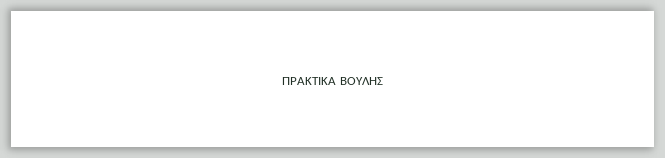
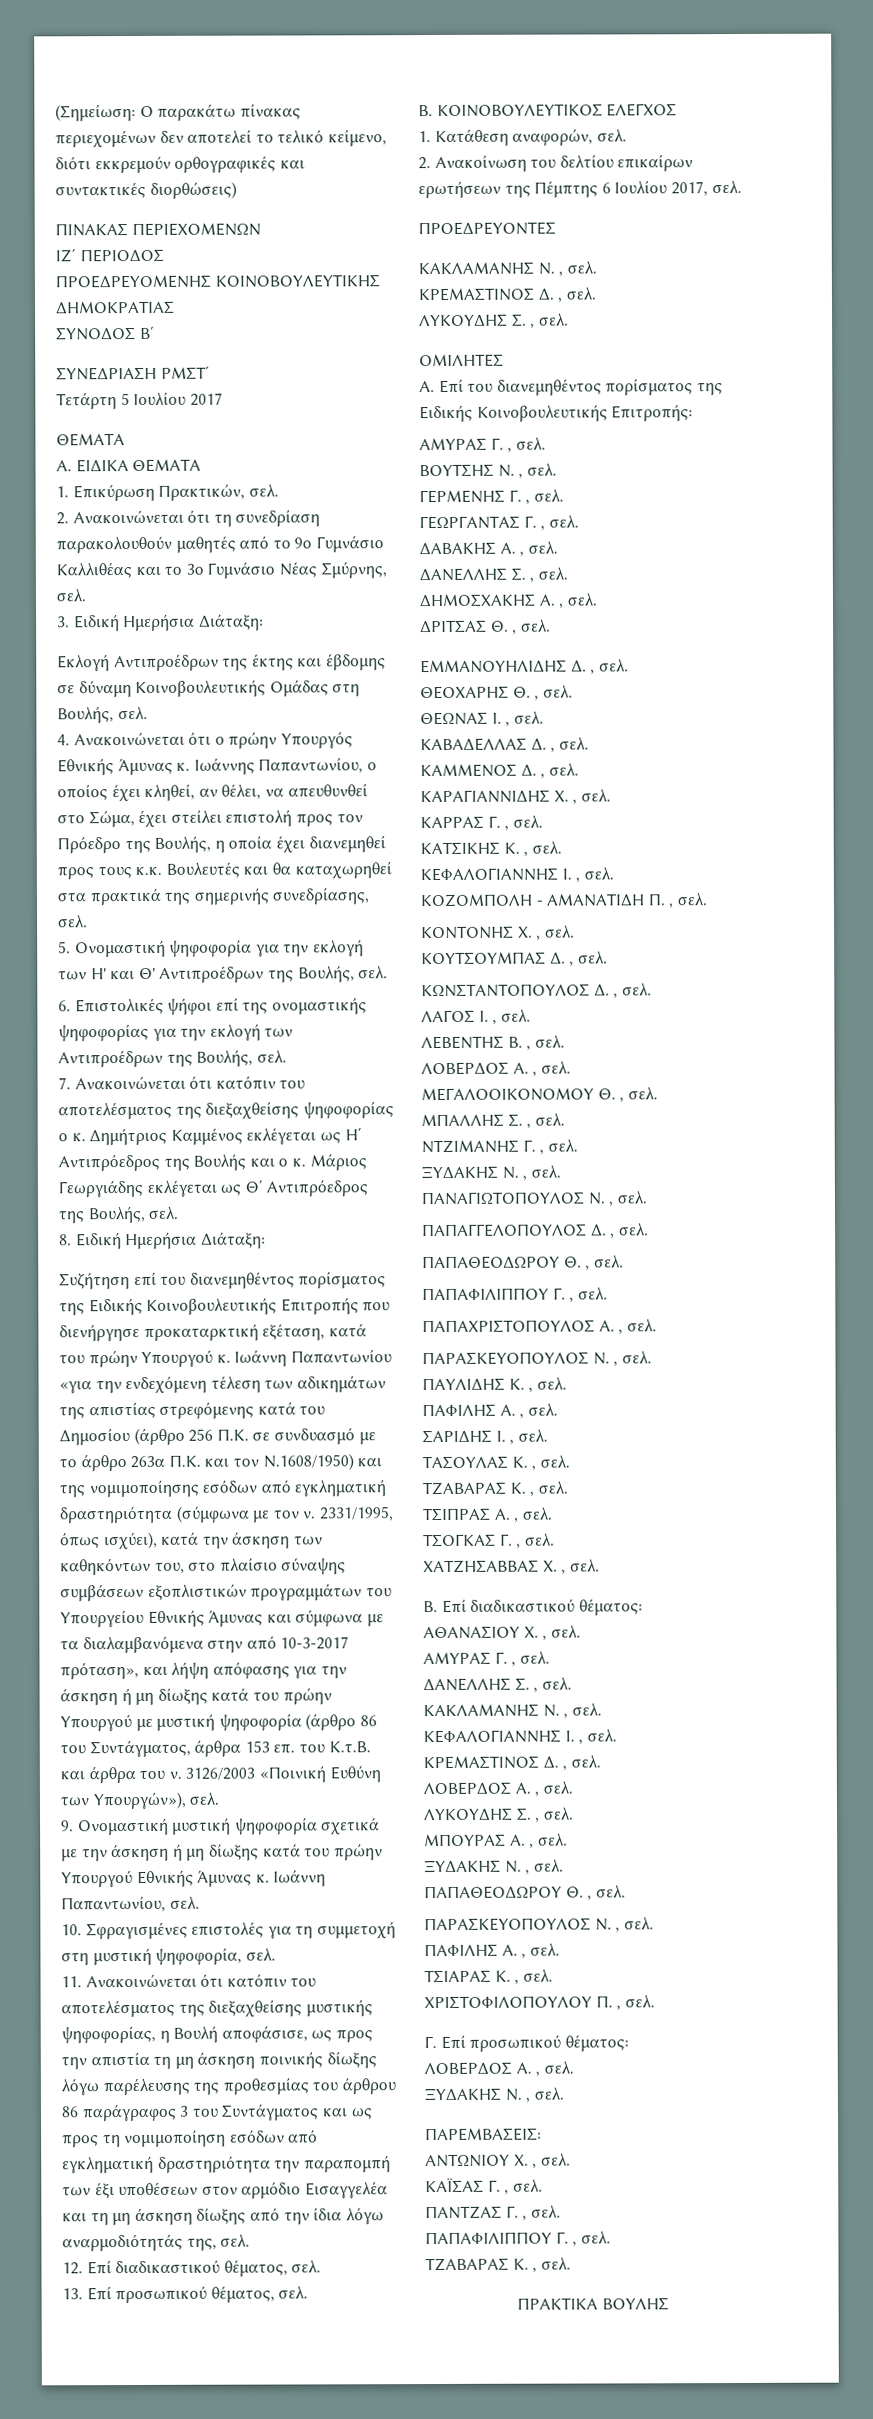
(282, 81) none -> [55,103,301,122] [55,129,387,148] [55,155,305,174] [55,181,237,199] [55,222,261,237] [55,248,164,263] [55,274,380,289] [55,300,175,315] [56,325,155,341] [56,365,210,381] [56,391,223,410] [56,433,125,447] [56,458,202,473] [56,483,279,502] [56,509,321,527] [56,535,384,554] [56,561,387,579] [56,588,86,603] [57,613,264,632] [57,653,386,672] [57,679,361,698] [57,705,148,724] [57,731,353,749] [57,757,377,776] [57,783,368,802] [57,809,363,828] [57,835,386,854] [57,861,392,880] [57,887,370,906] [58,914,88,929] [58,939,364,958] [58,965,389,983] [58,997,367,1015] [58,1023,294,1042] [58,1049,287,1068] [58,1075,306,1090] [58,1101,394,1120] [58,1127,362,1146] [58,1153,367,1172] [58,1179,369,1198] [59,1205,180,1224] [59,1231,266,1250] [59,1271,387,1290] [59,1297,391,1316] [59,1323,367,1342] [59,1349,392,1368] [59,1375,386,1394] [59,1401,326,1420] [59,1427,376,1446] [59,1453,383,1472] [59,1479,387,1498] [59,1505,394,1524] [60,1531,323,1550] [60,1557,347,1576] [60,1583,392,1602] [60,1609,384,1628] [60,1635,350,1654] [60,1661,347,1680] [60,1687,332,1706] [60,1713,377,1732] [60,1739,371,1758] [60,1765,381,1784] [60,1791,220,1810] [61,1817,381,1836] [61,1843,383,1862] [61,1869,327,1888] [61,1895,200,1913] [61,1921,396,1940] [61,1947,276,1966] [61,1973,317,1988] [61,1999,373,2018] [61,2025,373,2044] [61,2051,377,2070] [61,2077,396,2096] [61,2103,373,2122] [62,2129,319,2148] [62,2155,391,2174] [62,2181,388,2200] [62,2207,384,2226] [62,2233,251,2252] [62,2259,322,2277] [62,2285,309,2304] [418,103,678,117] [418,128,627,147] [418,154,694,173] [418,179,742,199] [418,221,556,236] [418,260,597,277] [418,286,596,303] [419,312,569,329] [419,353,504,368] [419,378,723,396] [419,404,694,423] [419,436,546,453] [419,462,557,479] [419,488,564,505] [419,514,579,531] [419,540,558,557] [419,566,568,583] [419,592,598,609] [420,618,551,635] [420,658,629,675] [420,684,573,701] [420,710,544,727] [420,736,589,753] [420,762,579,779] [420,788,611,805] [420,814,543,831] [420,840,562,857] [420,866,614,883] [420,892,707,909] [421,924,575,941] [421,950,608,967] [421,982,652,999] [421,1008,531,1025] [421,1034,565,1051] [421,1060,571,1077] [421,1086,658,1103] [421,1112,565,1129] [421,1138,578,1155] [421,1164,561,1181] [421,1190,647,1207] [422,1222,649,1239] [422,1254,624,1271] [422,1286,608,1303] [422,1318,657,1335] [422,1350,652,1367] [422,1376,567,1393] [422,1402,558,1419] [422,1428,548,1445] [422,1454,570,1471] [422,1480,568,1497] [422,1506,553,1523] [423,1532,555,1549] [423,1558,600,1575] [423,1598,643,1616] [423,1624,581,1641] [423,1650,550,1667] [423,1676,572,1693] [423,1702,602,1719] [423,1728,617,1745] [423,1754,601,1771] [423,1780,573,1797] [423,1806,574,1823] [424,1832,568,1849] [424,1858,564,1875] [424,1884,626,1901] [424,1916,654,1933] [424,1942,560,1959] [424,1968,553,1985] [424,1994,655,2011] [424,2034,629,2052] [424,2060,574,2077] [424,2086,564,2103] [425,2127,542,2142] [425,2152,571,2169] [425,2177,543,2195] [425,2204,561,2221] [425,2230,611,2247] [425,2256,571,2273] (Σημείωση: Ο παρακάτω πίνακας περιεχομένων δεν αποτελεί το τελικό κείμενο, διότι εκκρεμούν ορθογραφικές και συντακτικές διορθώσεις) // ΠΙΝΑΚΑΣ ΠΕΡΙΕΧΟΜΕΝΩΝ // ΙΖ΄ ΠΕΡΙΟΔΟΣ // ΠΡΟΕΔΡΕΥΟΜΕΝΗΣ ΚΟΙΝΟΒΟΥΛΕΥΤΙΚΗΣ ΔΗΜΟΚΡΑΤΙΑΣ // ΣΥΝΟΔΟΣ Β΄ // ΣΥΝΕΔΡΙΑΣΗ ΡΜΣΤ΄ // Τετάρτη 5 Ιουλίου 2017 // ΘΕΜΑΤΑ // Α. ΕΙΔΙΚΑ ΘΕΜΑΤΑ // 1. Επικύρωση Πρακτικών, σελ. // 2. Ανακοινώνεται ότι τη συνεδρίαση παρακολουθούν μαθητές από το 9ο Γυμνάσιο Καλλιθέας και το 3ο Γυμνάσιο Νέας Σμύρνης, σελ. // 3. Ειδική Ημερήσια Διάταξη: // Εκλογή Αντιπροέδρων της έκτης και έβδομης σε δύναμη Κοινοβουλευτικής Ομάδας στη Βουλής, σελ. // 4. Ανακοινώνεται ότι ο πρώην Υπουργός Εθνικής Άμυνας κ. Ιωάννης Παπαντωνίου, ο οποίος έχει κληθεί, αν θέλει, να απευθυνθεί στο Σώμα, έχει στείλει επιστολή προς τον Πρόεδρο της Βουλής, η οποία έχει διανεμηθεί προς τους κ.κ. Βουλευτές και θα καταχωρηθεί στα πρακτικά της σημερινής συνεδρίασης, σελ. // 5. Ονομαστική ψηφοφορία για την εκλογή των Η' και Θ' Αντιπροέδρων της Βουλής, σελ. // 6. Επιστολικές ψήφοι επί της ονομαστικής ψηφοφορίας για την εκλογή των Αντιπροέδρων της Βουλής, σελ. // 7. Ανακοινώνεται ότι κατόπιν του αποτελέσματος της διεξαχθείσης ψηφοφορίας ο κ. Δημήτριος Καμμένος εκλέγεται ως Η΄ Αντιπρόεδρος της Βουλής και ο κ. Μάριος Γεωργιάδης εκλέγεται ως Θ΄ Αντιπρόεδρος της Βουλής, σελ. // 8. Ειδική Ημερήσια Διάταξη: // Συζήτηση επί του διανεμηθέντος πορίσματος της Ειδικής Κοινοβουλευτικής Επιτροπής που διενήργησε προκαταρκτική εξέταση, κατά του πρώην Υπουργού κ. Ιωάννη Παπαντωνίου «για την ενδεχόμενη τέλεση των αδικημάτων της απιστίας στρεφόμενης κατά του Δημοσίου (άρθρο 256 Π.Κ. σε συνδυασμό με το άρθρο 263α Π.Κ. και τον Ν.1608/1950) και της νομιμοποίησης εσόδων από εγκληματική δραστηριότητα (σύμφωνα με τον ν. 2331/1995, όπως ισχύει), κατά την άσκηση των καθηκόντων του, στο πλαίσιο σύναψης συμβάσεων εξοπλιστικών προγραμμάτων του Υπουργείου Εθνικής Άμυνας και σύμφωνα με τα διαλαμβανόμενα στην από 10-3-2017 πρόταση», και λήψη απόφασης για την άσκηση ή μη δίωξης κατά του πρώην Υπουργού με μυστική ψηφοφορία (άρθρο 86 του Συντάγματος, άρθρα 153 επ. του Κ.τ.Β. και άρθρα του ν. 3126/2003 «Ποινική Ευθύνη των Υπουργών»), σελ. // 9. Ονομαστική μυστική ψηφοφορία σχετικά με την άσκηση ή μη δίωξης κατά του πρώην Υπουργού Εθνικής Άμυνας κ. Ιωάννη Παπαντωνίου, σελ. // 10. Σφραγισμένες επιστολές για τη συμμετοχή στη μυστική ψηφοφορία, σελ. // 11. Ανακοινώνεται ότι κατόπιν του αποτελέσματος της διεξαχθείσης μυστικής ψηφοφορίας, η Βουλή αποφάσισε, ως προς την απιστία τη μη άσκηση ποινικής δίωξης λόγω παρέλευσης της προθεσμίας του άρθρου 86 παράγραφος 3 του Συντάγματος και ως προς τη νομιμοποίηση εσόδων από εγκληματική δραστηριότητα την παραπομπή των έξι υποθέσεων στον αρμόδιο Εισαγγελέα και τη μη άσκηση δίωξης από την ίδια λόγω αναρμοδιότητάς της, σελ. // 12. Επί διαδικαστικού θέματος, σελ. // 13. Επί προσωπικού θέματος, σελ. // Β. ΚΟΙΝΟΒΟΥΛΕΥΤΙΚΟΣ ΕΛΕΓΧΟΣ // 1. Κατάθεση αναφορών, σελ. // 2. Ανακοίνωση του δελτίου επικαίρων ερωτήσεων της Πέμπτης 6 Ιουλίου 2017, σελ. // ΠΡΟΕΔΡΕΥΟΝΤΕΣ // ΚΑΚΛΑΜΑΝΗΣ Ν. , σελ. // ΚΡΕΜΑΣΤΙΝΟΣ Δ. , σελ. // ΛΥΚΟΥΔΗΣ Σ. , σελ. // ΟΜΙΛΗΤΕΣ // Α. Επί του διανεμηθέντος πορίσματος της Ειδικής Κοινοβουλευτικής Επιτροπής: // ΑΜΥΡΑΣ Γ. , σελ. // ΒΟΥΤΣΗΣ Ν. , σελ. // ΓΕΡΜΕΝΗΣ Γ. , σελ. // ΓΕΩΡΓΑΝΤΑΣ Γ. , σελ. // ΔΑΒΑΚΗΣ Α. , σελ. // ΔΑΝΕΛΛΗΣ Σ. , σελ. // ΔΗΜΟΣΧΑΚΗΣ Α. , σελ. // ΔΡΙΤΣΑΣ Θ. , σελ. // ΕΜΜΑΝΟΥΗΛΙΔΗΣ Δ. , σελ. // ΘΕΟΧΑΡΗΣ Θ. , σελ. // ΘΕΩΝΑΣ Ι. , σελ. // ΚΑΒΑΔΕΛΛΑΣ Δ. , σελ. // ΚΑΜΜΕΝΟΣ Δ. , σελ. // ΚΑΡΑΓΙΑΝΝΙΔΗΣ Χ. , σελ. // ΚΑΡΡΑΣ Γ. , σελ. // ΚΑΤΣΙΚΗΣ Κ. , σελ. // ΚΕΦΑΛΟΓΙΑΝΝΗΣ Ι. , σελ. // ΚΟΖΟΜΠΟΛΗ - ΑΜΑΝΑΤΙΔΗ Π. , σελ. // ΚΟΝΤΟΝΗΣ Χ. , σελ. // ΚΟΥΤΣΟΥΜΠΑΣ Δ. , σελ. // ΚΩΝΣΤΑΝΤΟΠΟΥΛΟΣ Δ. , σελ. // ΛΑΓΟΣ Ι. , σελ. // ΛΕΒΕΝΤΗΣ Β. , σελ. // ΛΟΒΕΡΔΟΣ Α. , σελ. // ΜΕΓΑΛΟΟΙΚΟΝΟΜΟΥ Θ. , σελ. // ΜΠΑΛΛΗΣ Σ. , σελ. // ΝΤΖΙΜΑΝΗΣ Γ. , σελ. // ΞΥΔΑΚΗΣ Ν. , σελ. // ΠΑΝΑΓΙΩΤΟΠΟΥΛΟΣ Ν. , σελ. // ΠΑΠΑΓΓΕΛΟΠΟΥΛΟΣ Δ. , σελ. // ΠΑΠΑΘΕΟΔΩΡΟΥ Θ. , σελ. // ΠΑΠΑΦΙΛΙΠΠΟΥ Γ. , σελ. // ΠΑΠΑΧΡΙΣΤΟΠΟΥΛΟΣ Α. , σελ. // ΠΑΡΑΣΚΕΥΟΠΟΥΛΟΣ Ν. , σελ. // ΠΑΥΛΙΔΗΣ Κ. , σελ. // ΠΑΦΙΛΗΣ Α. , σελ. // ΣΑΡΙΔΗΣ Ι. , σελ. // ΤΑΣΟΥΛΑΣ Κ. , σελ. // ΤΖΑΒΑΡΑΣ Κ. , σελ. // ΤΣΙΠΡΑΣ Α. , σελ. // ΤΣΟΓΚΑΣ Γ. , σελ. // ΧΑΤΖΗΣΑΒΒΑΣ Χ. , σελ. // Β. Επί διαδικαστικού θέματος: // ΑΘΑΝΑΣΙΟΥ Χ. , σελ. // ΑΜΥΡΑΣ Γ. , σελ. // ΔΑΝΕΛΛΗΣ Σ. , σελ. // ΚΑΚΛΑΜΑΝΗΣ Ν. , σελ. // ΚΕΦΑΛΟΓΙΑΝΝΗΣ Ι. , σελ. // ΚΡΕΜΑΣΤΙΝΟΣ Δ. , σελ. // ΛΟΒΕΡΔΟΣ Α. , σελ. // ΛΥΚΟΥΔΗΣ Σ. , σελ. // ΜΠΟΥΡΑΣ Α. , σελ. // ΞΥΔΑΚΗΣ Ν. , σελ. // ΠΑΠΑΘΕΟΔΩΡΟΥ Θ. , σελ. // ΠΑΡΑΣΚΕΥΟΠΟΥΛΟΣ Ν. , σελ. // ΠΑΦΙΛΗΣ Α. , σελ. // ΤΣΙΑΡΑΣ Κ. , σελ. // ΧΡΙΣΤΟΦΙΛΟΠΟΥΛΟΥ Π. , σελ. // Γ. Επί προσωπικού θέματος: // ΛΟΒΕΡΔΟΣ Α. , σελ. // ΞΥΔΑΚΗΣ Ν. , σελ. // ΠΑΡΕΜΒΑΣΕΙΣ: // ΑΝΤΩΝΙΟΥ Χ. , σελ. // ΚΑΪΣΑΣ Γ. , σελ. // ΠΑΝΤΖΑΣ Γ. , σελ. // ΠΑΠΑΦΙΛΙΠΠΟΥ Γ. , σελ. // ΤΖΑΒΑΡΑΣ Κ. , σελ. //

